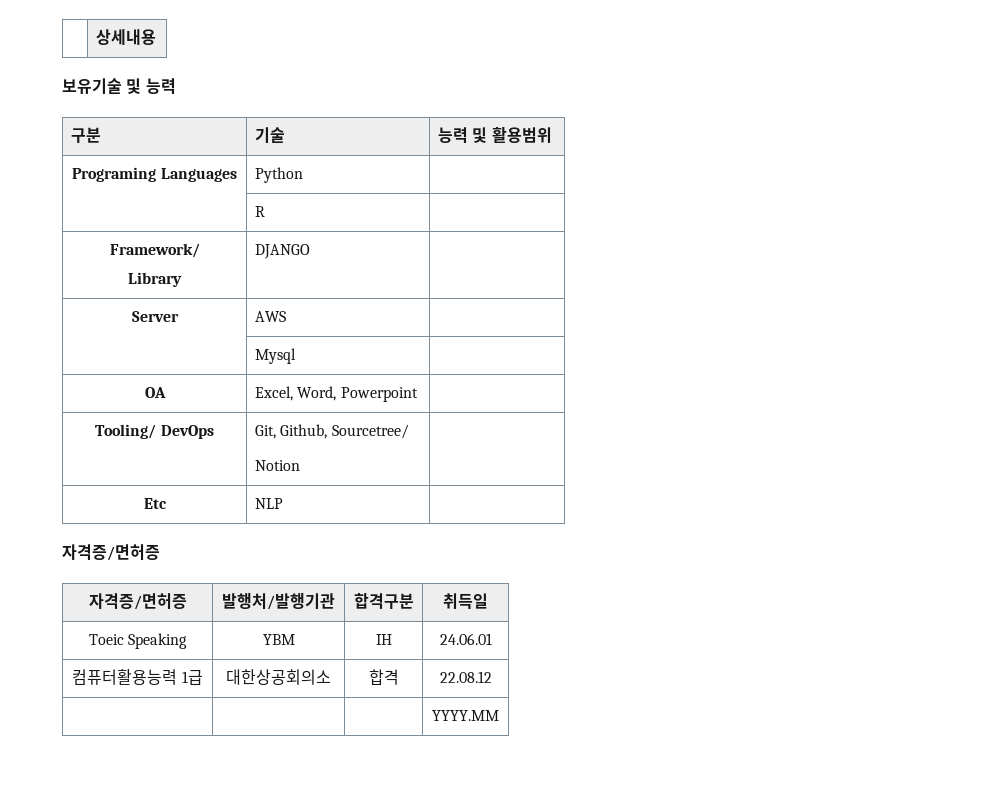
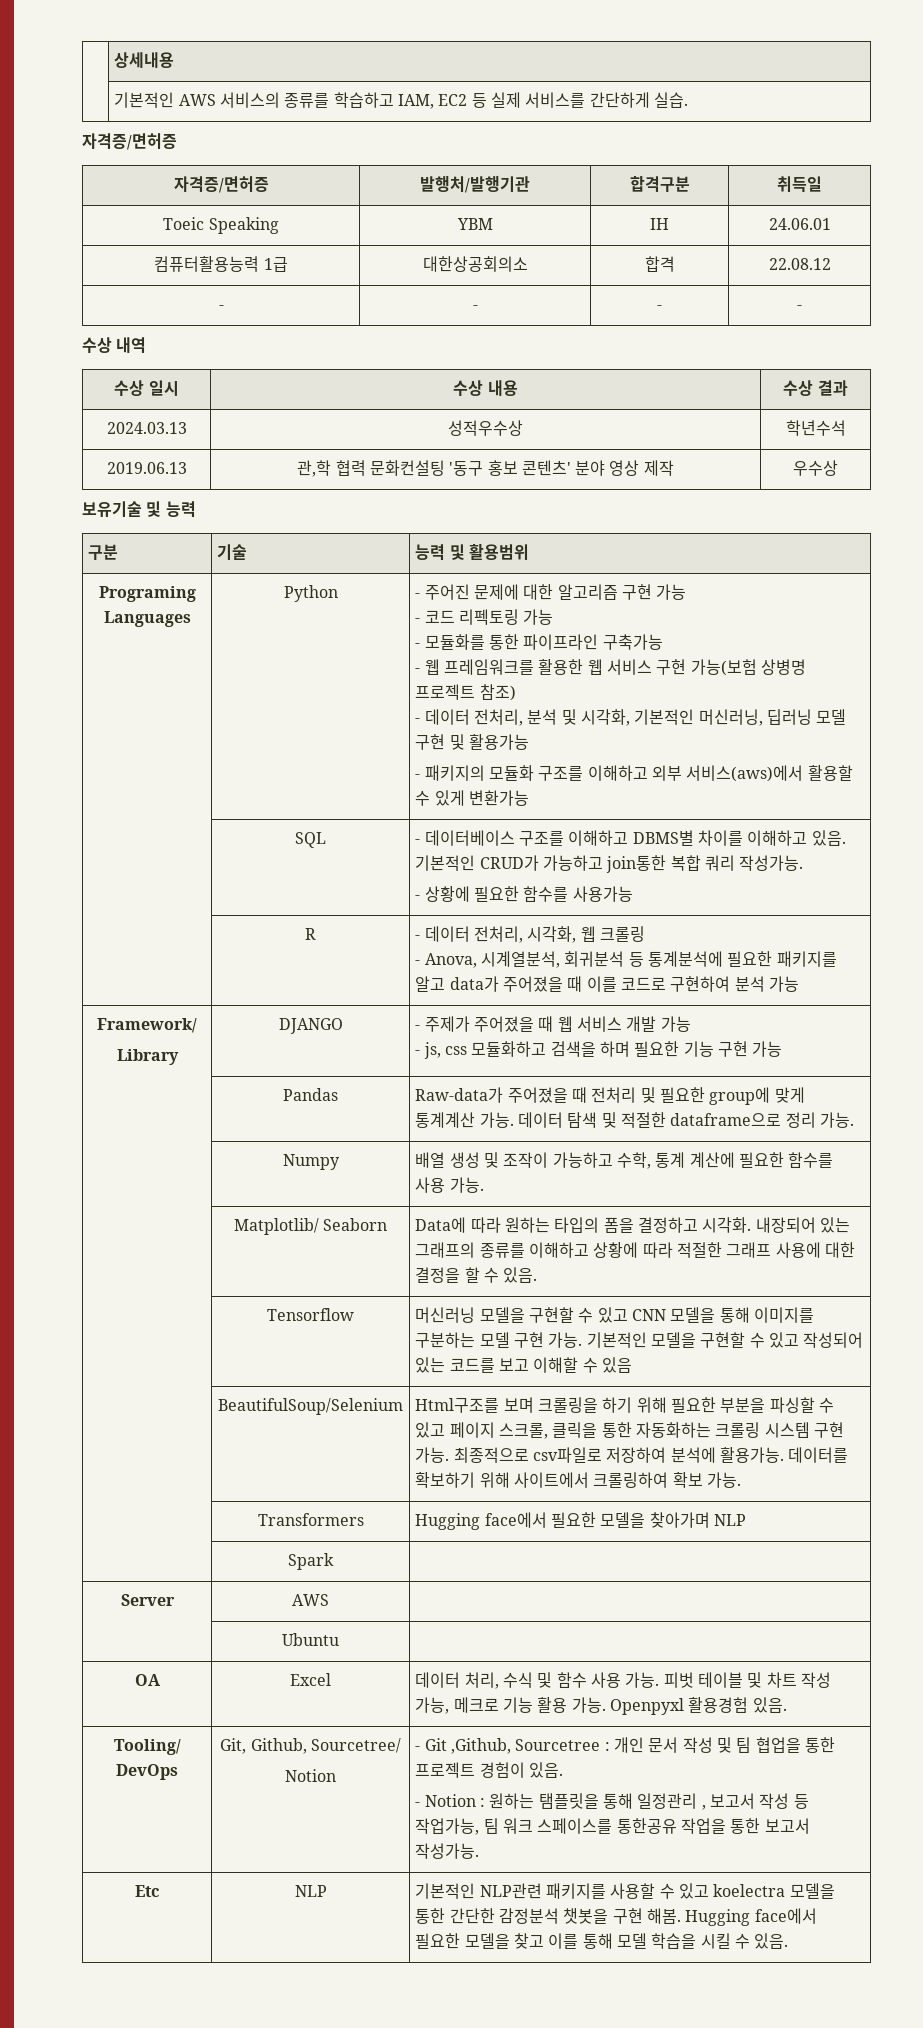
[62,78,176,95] [70,127,101,143] [254,127,285,143] [437,127,552,144] [72,167,237,182] [254,167,303,183] [254,206,265,217] [109,243,200,258] [128,272,182,287] [254,244,310,259] [131,311,179,322] [254,311,286,322] [254,348,296,364] [144,387,166,398] [254,386,418,402] [95,424,214,439] [254,424,409,439] [254,460,300,471] [143,498,167,509] [254,498,283,509] // 보유기술 및 능력 // 구분 | 기술 | 능력 및 활용범위 // Programing Languages | Python | // | R | // Framework/ // Library | DJANGO | // Server | AWS | // | Mysql | // OA | Excel, Word, Powerpoint | // Tooling/ DevOps | Git, Github, Sourcetree/ // Notion | // Etc | NLP | -> [114,92,688,109] // | 기본적인 AWS 서비스의 종류를 학습하고 IAM, EC2 등 실제 서비스를 간단하게 실습.
[432,710,499,721] | | | YYYY.MM -> [218,305,224,310] [472,305,478,310] [657,305,662,310] [797,305,802,310] [82,337,147,353] [114,380,179,396] [453,380,518,396] [783,380,848,396] [106,422,187,434] [448,420,523,436] [785,420,846,436] [106,462,187,474] [297,460,674,477] [793,460,838,476] [82,501,196,518] [88,544,119,560] [217,544,248,560] [415,544,530,561] [98,586,196,602] [103,611,191,627] [283,585,338,602] [415,584,687,600] [415,609,554,625] [415,634,663,650] [415,659,806,676] [415,684,516,701] [415,709,847,726] [415,734,530,750] [415,765,853,782] [415,790,530,806] [295,832,326,848] [415,830,846,846] [415,855,804,873] [415,886,633,902] [305,928,316,940] [415,926,646,943] [415,951,837,968] [415,976,799,992] [97,1018,197,1033] [116,1049,179,1065] [278,1018,343,1034] [415,1016,691,1032] [415,1041,783,1059] [283,1088,338,1101] [415,1087,805,1105] [415,1112,854,1128] [282,1154,340,1170] [415,1152,834,1169] [415,1177,484,1193] [233,1218,388,1235] [415,1217,850,1233] [415,1242,855,1258] [415,1267,538,1283] [267,1308,354,1321] [415,1307,814,1323] [415,1332,864,1348] [415,1357,633,1373] [218,1398,403,1415] [415,1397,834,1413] [415,1422,844,1439] [415,1447,849,1463] [415,1472,742,1488] [257,1513,364,1526] [415,1512,747,1530] [288,1553,334,1570] [120,1594,175,1606] [292,1594,329,1606] [282,1633,339,1646] [134,1674,161,1686] [290,1673,331,1686] [415,1672,831,1689] [415,1697,787,1715] [113,1739,181,1755] [116,1764,178,1780] [220,1738,401,1754] [285,1769,336,1782] [415,1737,835,1754] [415,1762,564,1778] [415,1793,809,1810] [415,1818,810,1835] [415,1843,480,1859] [135,1885,159,1897] [294,1885,327,1897] [415,1883,835,1899] [415,1908,817,1926] [415,1933,789,1949] - | - | - | - // 수상 내역 // 수상 일시 | 수상 내용 | 수상 결과 // 2024.03.13 | 성적우수상 | 학년수석 // 2019.06.13 | 관,학 협력 문화컨설팅 '동구 홍보 콘텐츠' 분야 영상 제작 | 우수상 // 보유기술 및 능력 // 구분 | 기술 | 능력 및 활용범위 // Programing Languages | Python | - 주어진 문제에 대한 알고리즘 구현 가능 // - 코드 리펙토링 가능 // - 모듈화를 통한 파이프라인 구축가능 // - 웹 프레임워크를 활용한 웹 서비스 구현 가능(보험 상병명 프로젝트 참조) // - 데이터 전처리, 분석 및 시각화, 기본적인 머신러닝, 딥러닝 모델 구현 및 활용가능 // - 패키지의 모듈화 구조를 이해하고 외부 서비스(aws)에서 활용할 수 있게 변환가능 // | SQL | - 데이터베이스 구조를 이해하고 DBMS별 차이를 이해하고 있음. 기본적인 CRUD가 가능하고 join통한 복합 쿼리 작성가능. // - 상황에 필요한 함수를 사용가능 // | R | - 데이터 전처리, 시각화, 웹 크롤링 // - Anova, 시계열분석, 회귀분석 등 통계분석에 필요한 패키지를 알고 data가 주어졌을 때 이를 코드로 구현하여 분석 가능 // Framework/ // Library | DJANGO | - 주제가 주어졌을 때 웹 서비스 개발 가능 // - js, css 모듈화하고 검색을 하며 필요한 기능 구현 가능 // | Pandas | Raw-data가 주어졌을 때 전처리 및 필요한 group에 맞게 통계계산 가능. 데이터 탐색 및 적절한 dataframe으로 정리 가능. // | Numpy | 배열 생성 및 조작이 가능하고 수학, 통계 계산에 필요한 함수를 사용 가능. // | Matplotlib/ Seaborn | Data에 따라 원하는 타입의 폼을 결정하고 시각화. 내장되어 있는 그래프의 종류를 이해하고 상황에 따라 적절한 그래프 사용에 대한 결정을 할 수 있음. // | Tensorflow | 머신러닝 모델을 구현할 수 있고 CNN 모델을 통해 이미지를 구분하는 모델 구현 가능. 기본적인 모델을 구현할 수 있고 작성되어 있는 코드를 보고 이해할 수 있음 // | BeautifulSoup/Selenium | Html구조를 보며 크롤링을 하기 위해 필요한 부분을 파싱할 수 있고 페이지 스크롤, 클릭을 통한 자동화하는 크롤링 시스템 구현 가능. 최종적으로 csv파일로 저장하여 분석에 활용가능. 데이터를 확보하기 위해 사이트에서 크롤링하여 확보 가능. // | Transformers | Hugging face에서 필요한 모델을 찾아가며 NLP // | Spark | // Server | AWS | // | Ubuntu | // OA | Excel | 데이터 처리, 수식 및 함수 사용 가능. 피벗 테이블 및 차트 작성 가능, 메크로 기능 활용 가능. Openpyxl 활용경험 있음. // Tooling/ DevOps | Git, Github, Sourcetree/ // Notion | - Git ,Github, Sourcetree : 개인 문서 작성 및 팀 협업을 통한 프로젝트 경험이 있음. // - Notion : 원하는 탬플릿을 통해 일정관리 , 보고서 작성 등 작업가능, 팀 워크 스페이스를 통한공유 작업을 통한 보고서 작성가능. // Etc | NLP | 기본적인 NLP관련 패키지를 사용할 수 있고 koelectra 모델을 통한 간단한 감정분석 챗봇을 구현 해봄. Hugging face에서 필요한 모델을 찾고 이를 통해 모델 학습을 시킬 수 있음.

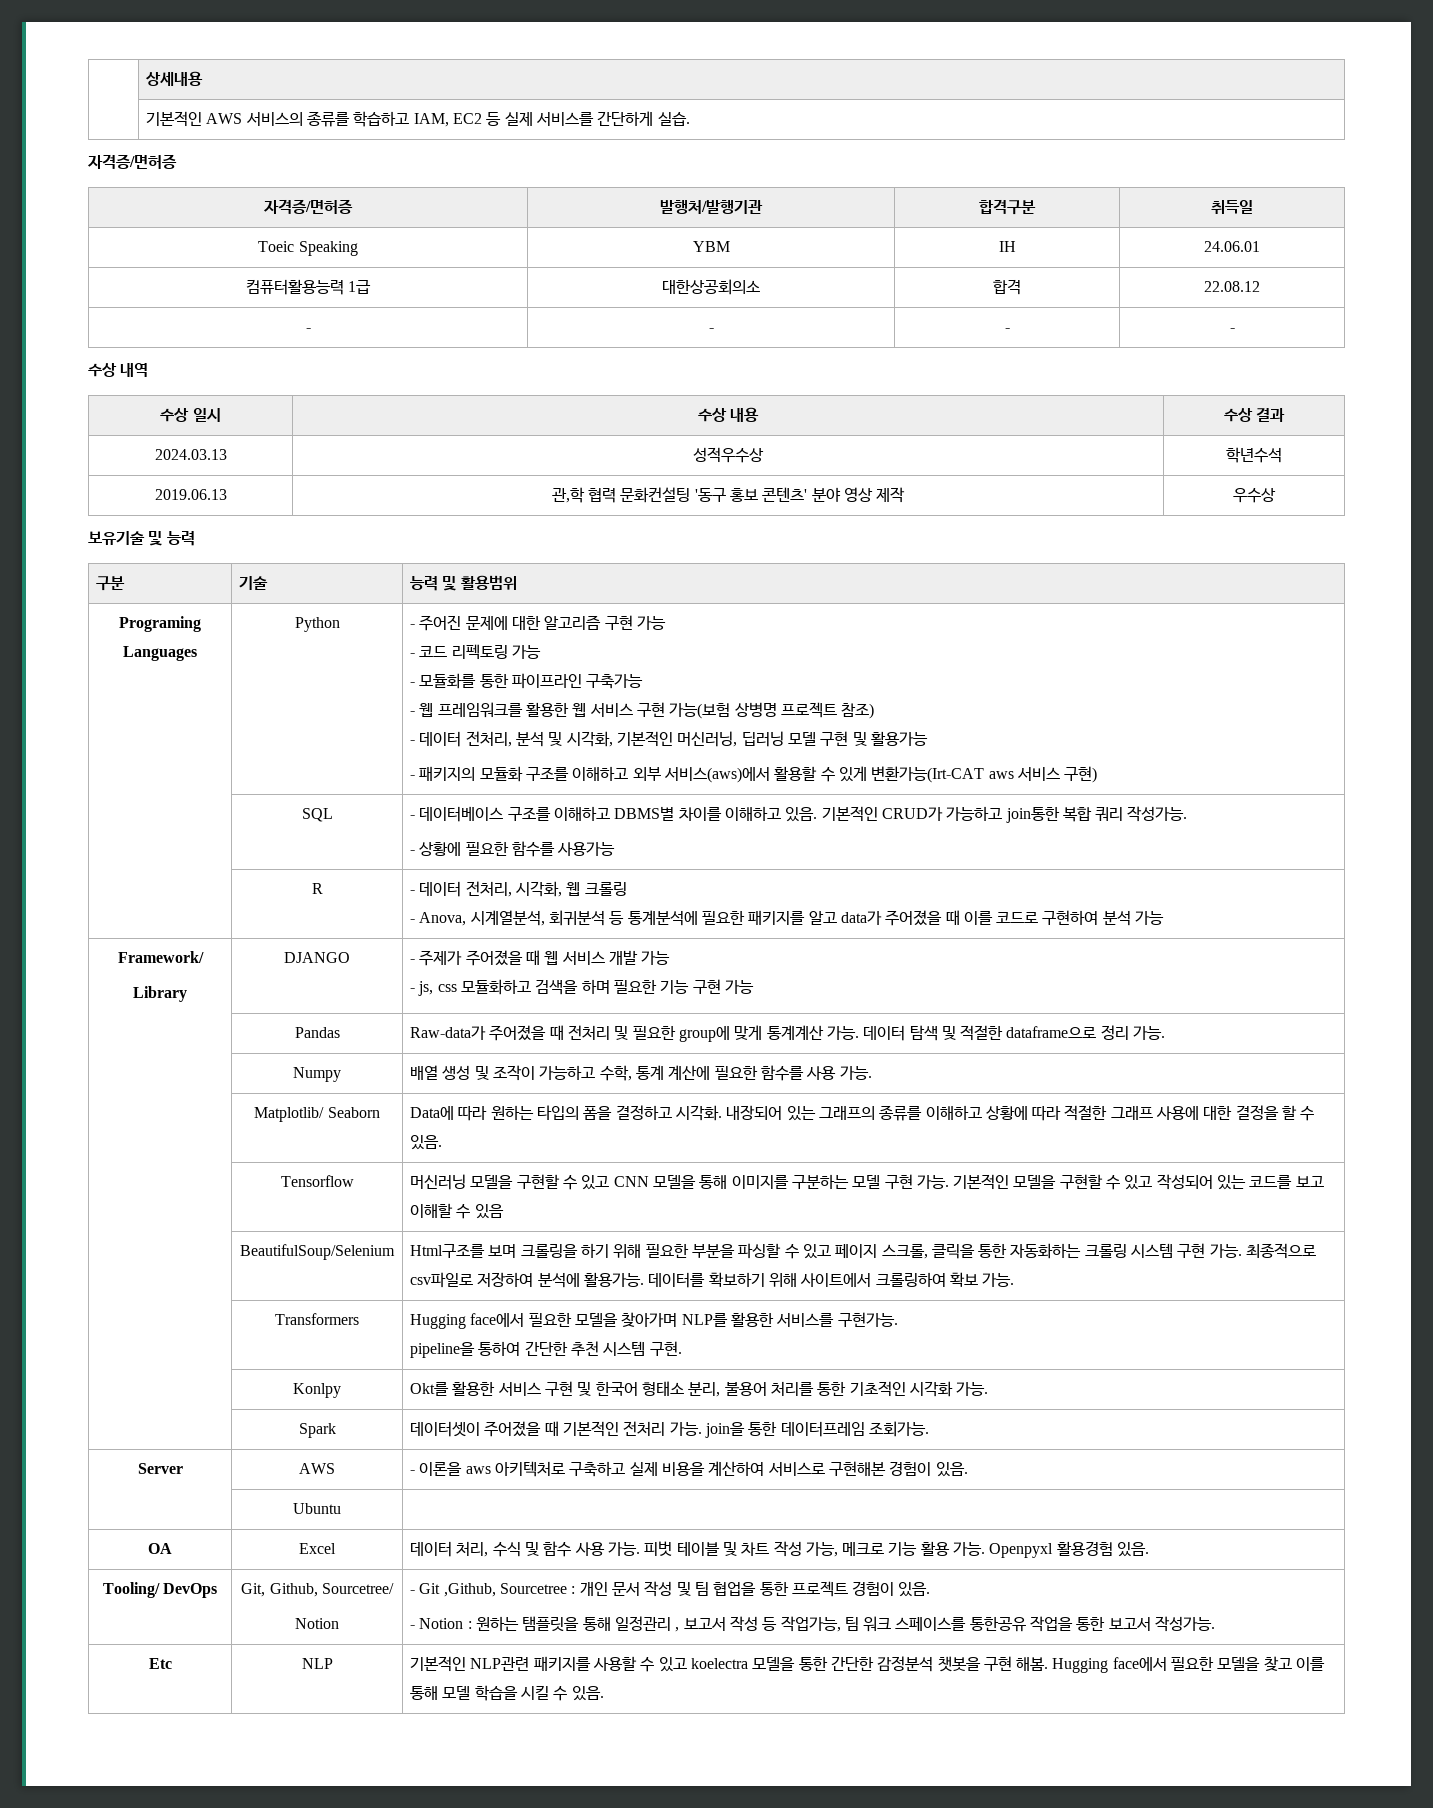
[469,790,530,806] 변환가능 -> [871,766,1098,783] 변환가능(Irt-CAT aws 서비스 구현)
[714,1514,747,1526] [288,1553,334,1570] [120,1594,175,1606] [292,1594,329,1606] NLP // | Spark | // Server | AWS | -> [681,1312,898,1327] [409,1341,682,1358] [293,1383,341,1398] [409,1381,989,1397] [298,1423,336,1438] [409,1421,929,1438] [137,1463,183,1474] [299,1463,335,1474] [409,1461,968,1477] NLP를 활용한 서비스를 구현가능. // pipeline을 통하여 간단한 추천 시스템 구현. // | Konlpy | Okt를 활용한 서비스 구현 및 한국어 형태소 분리, 불용어 처리를 통한 기초적인 시각화 가능. // | Spark | 데이터셋이 주어졌을 때 기본적인 전처리 가능. join을 통한 데이터프레임 조회가능. // Server | AWS | - 이론을 aws 아키텍처로 구축하고 실제 비용을 계산하여 서비스로 구현해본 경험이 있음.

